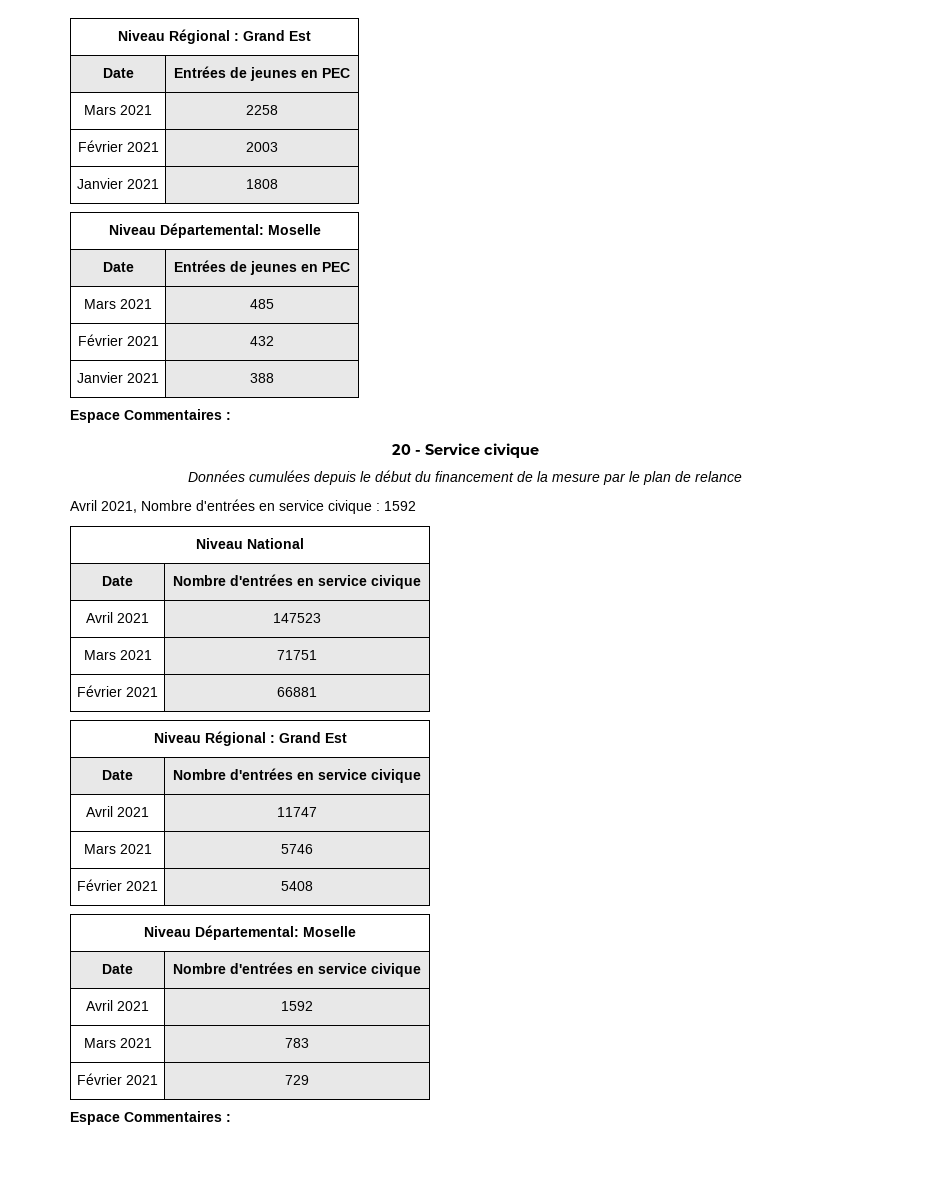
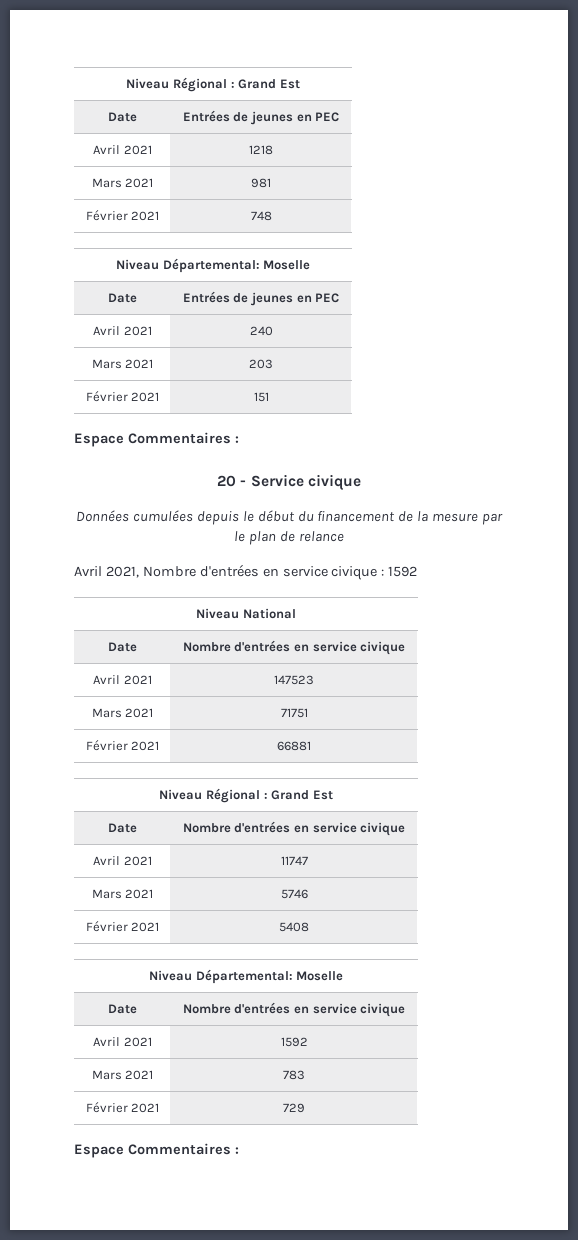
[84,105,152,115] [246,105,278,115] [77,140,159,152] [246,142,278,152] [77,178,159,189] [246,179,278,189] // Mars 2021 | 2258 // Février 2021 | 2003 // Janvier 2021 | 1808 -> [93,145,152,155] [249,145,273,155] [91,178,154,188] [251,178,271,188] [85,210,160,221] [250,211,272,221] // Avril 2021 | 1218 // Mars 2021 | 981 // Février 2021 | 748
[84,299,152,309] [250,299,274,309] [77,334,159,346] [250,336,274,346] [77,372,159,383] [250,373,274,383] // Mars 2021 | 485 // Février 2021 | 432 // Janvier 2021 | 388 -> [93,326,152,336] [249,326,273,336] [91,359,154,369] [249,359,273,369] [85,391,160,402] [253,392,269,402] // Avril 2021 | 240 // Mars 2021 | 203 // Février 2021 | 151

